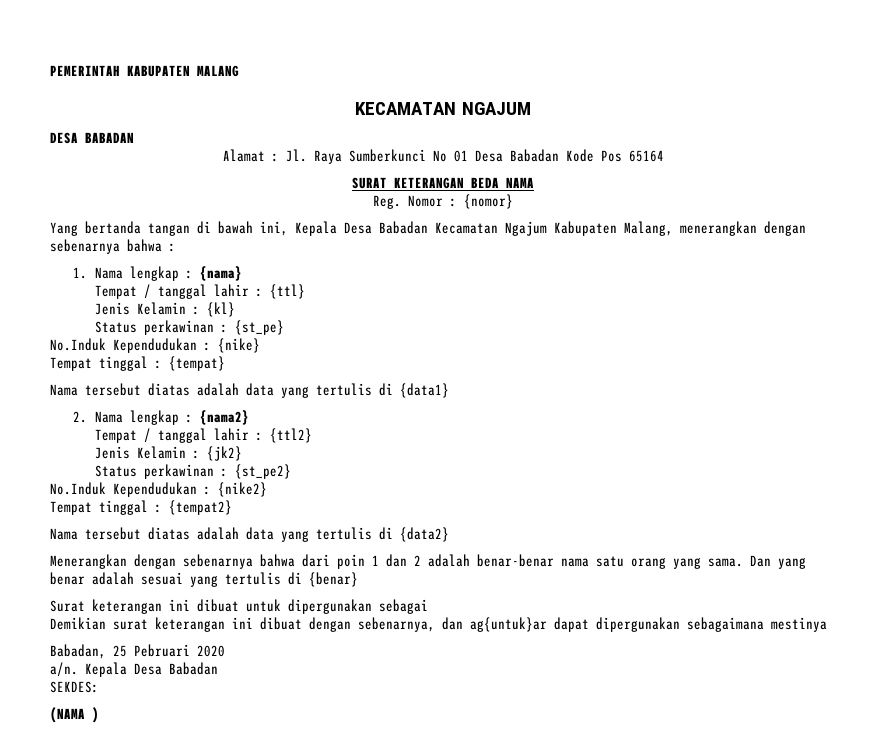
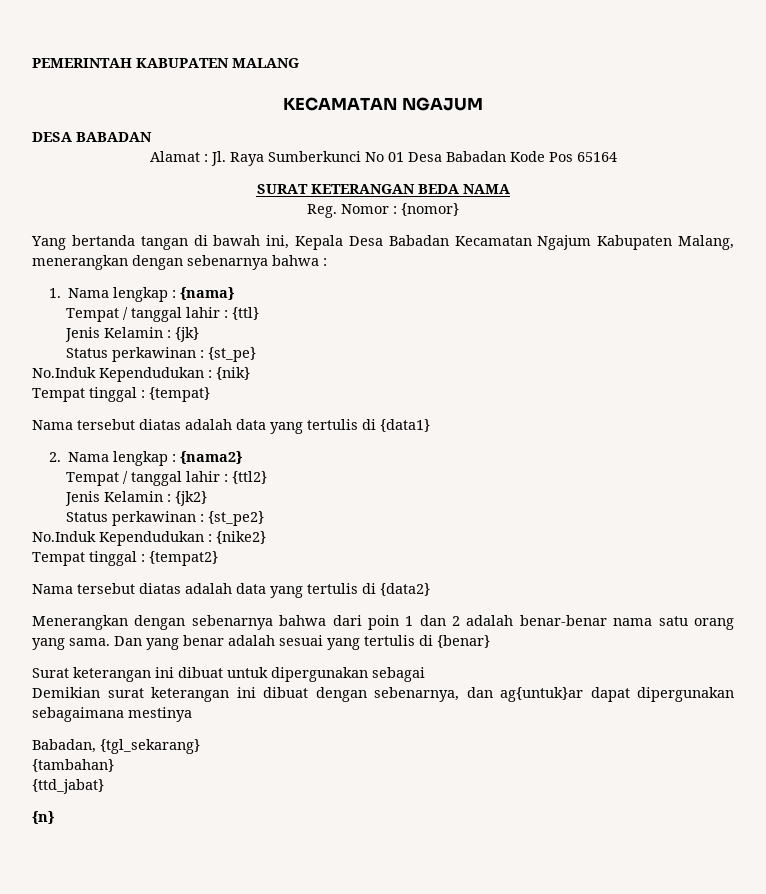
[207,302,236,317] {kl} -> [174,327,199,342] {jk}
[218,338,260,353] {nike} -> [216,367,250,380] {nik}
[113,644,225,657] [50,662,218,677] [50,681,99,693] [50,707,99,723] 25 Pebruari 2020 // a/n. Kepala Desa Babadan // SEKDES: // (NAMA ) -> [100,739,200,754] [32,759,114,772] [32,779,104,794] [32,811,54,824] {tgl_sekarang} // {tambahan} // {ttd_jabat} // {n}

